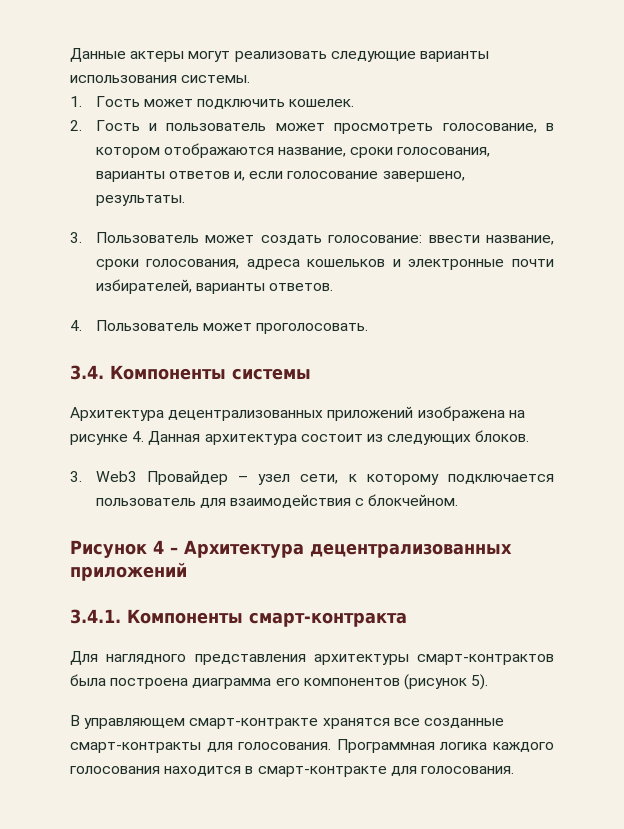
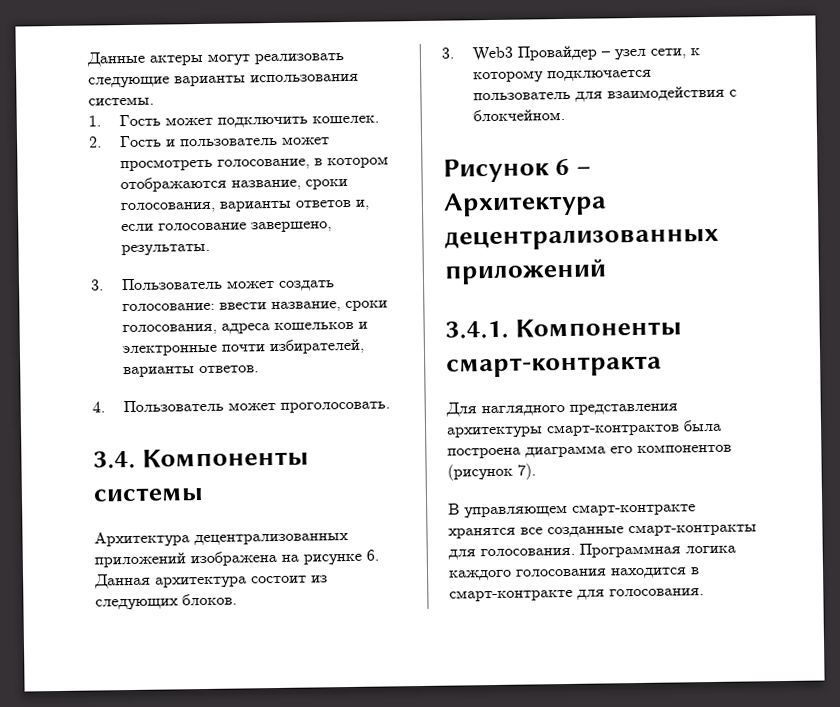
[132,431,145,442] 4. -> [366,549,379,561] 6.
[153,540,164,554] 4 -> [555,158,571,176] 6
[471,674,489,690] 5). -> [517,463,536,480] 7).

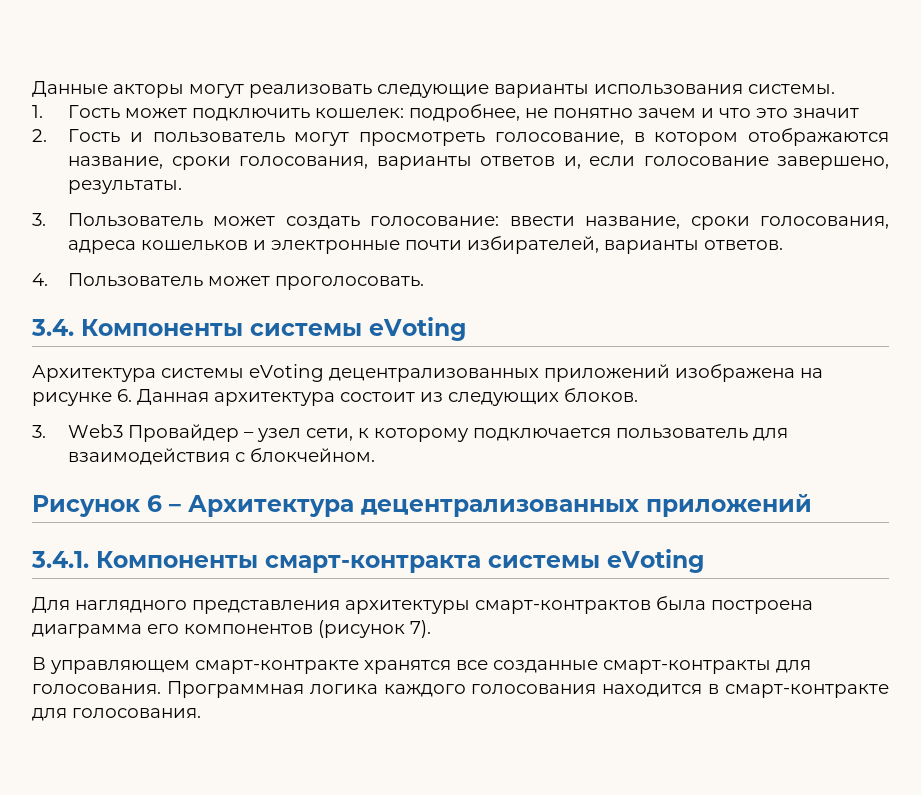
[149,54,204,66] актеры -> [113,84,184,98] акторы
[312,115,380,124] кошелек. -> [315,104,860,122] кошелек: подробнее, не понятно зачем и что это значит
[282,136,331,145] может -> [294,132,350,146] могут
[94,531,190,548] // Архитектура -> [369,317,466,341] [32,364,324,382] eVoting // Архитектура системы eVoting
(662, 366) none -> [488,549,704,573] системы eVoting

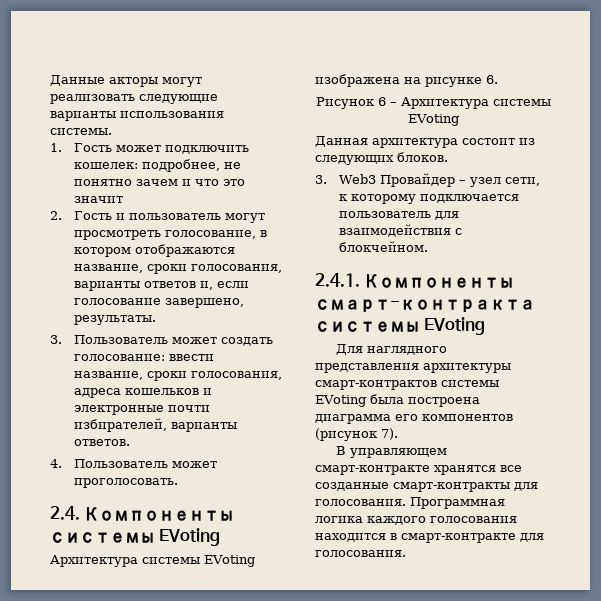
[31,319,74,336] 3.4. -> [50,506,80,520] 2.4.
[369,317,466,341] [32,364,670,382] eVoting // Архитектура системы eVoting децентрализованных приложений -> [159,528,221,546] [50,555,255,567] EVoting // Архитектура системы EVoting
(132, 395) none -> [315,97,551,109] [407,114,459,126] // Рисунок 6 – Архитектура системы EVoting //
[32,494,812,517] [31,551,89,568] Рисунок 6 – Архитектура децентрализованных приложений // 3.4.1. -> [315,273,360,287] 2.4.1.
[607,549,704,573] eVoting -> [424,317,486,335] EVoting
(651, 607) none -> [441,380,499,387] [315,395,366,407] системы EVoting

